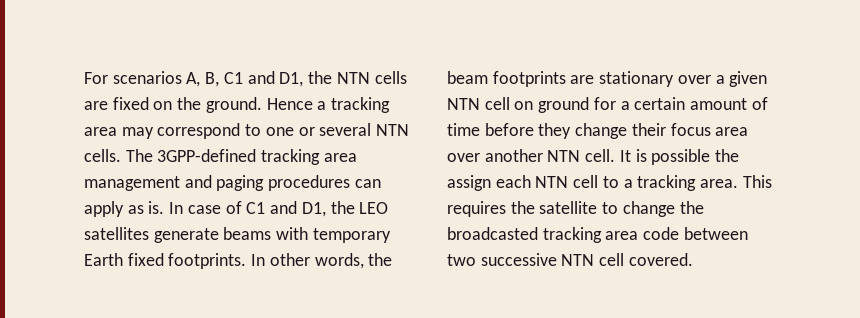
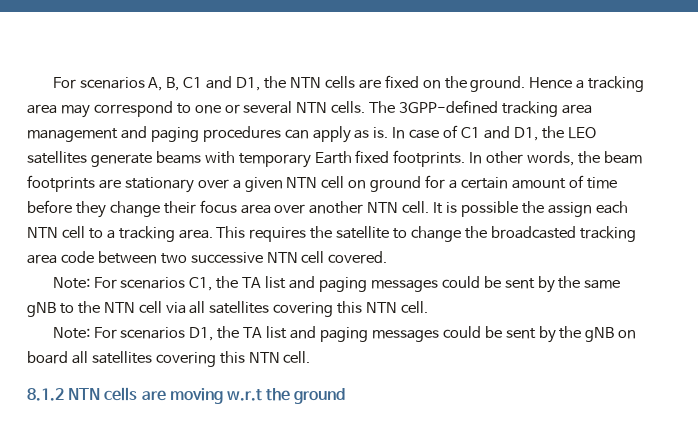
(693, 259) none -> [52,276,621,293] [27,301,429,317] [52,326,637,343] [27,351,311,367] [27,387,346,404] // Note: For scenarios C1, the TA list and paging messages could be sent by the same gNB to the NTN cell via all satellites covering this NTN cell. // Note: For scenarios D1, the TA list and paging messages could be sent by the gNB on board all satellites covering this NTN cell. // 8.1.2 NTN cells are moving w.r.t the ground

